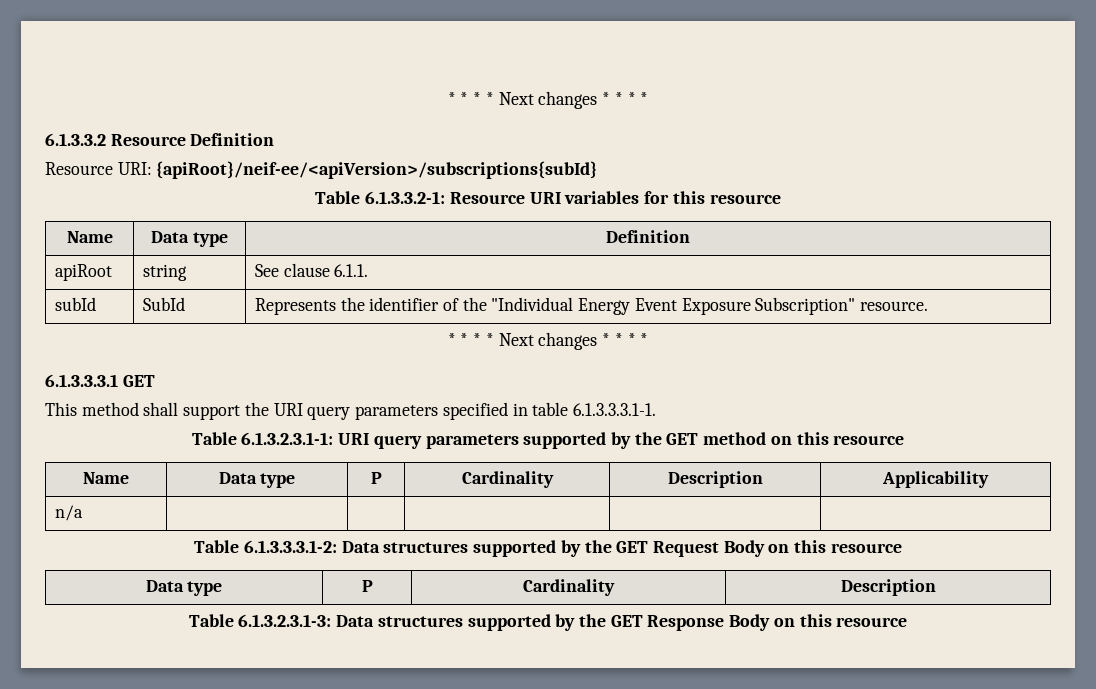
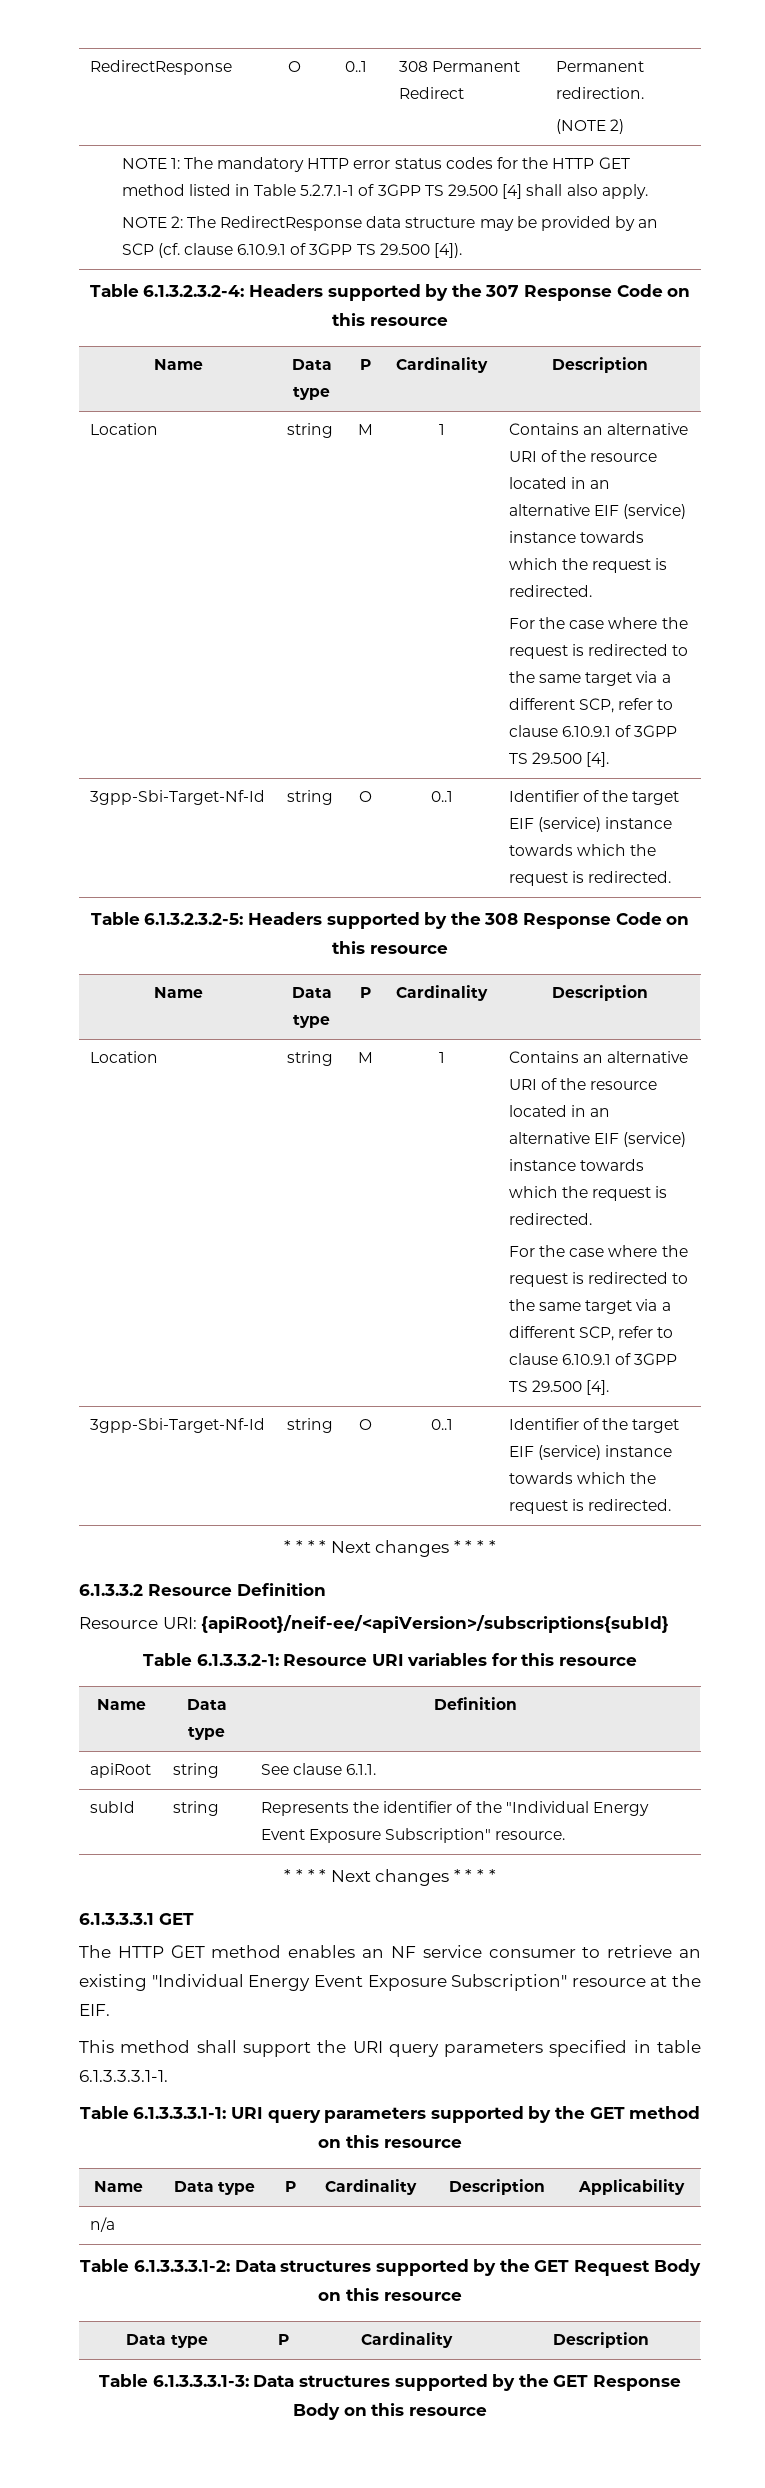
(447, 98) none -> [89,60,232,75] [287,61,301,72] [344,61,367,72] [398,61,521,72] [398,87,464,99] [555,61,644,72] [555,87,644,99] [555,119,625,134] [121,157,630,172] [121,184,648,199] [121,216,659,231] [121,243,462,258] [89,284,691,301] [332,313,448,326] [153,359,203,370] [291,359,332,370] [293,386,330,400] [360,359,371,370] [396,357,488,373] [551,357,648,373] [89,423,158,435] [286,423,333,438] [358,424,373,435] [438,424,445,435] [508,423,689,435] [508,450,658,462] [508,477,611,489] [508,504,687,519] [508,531,645,543] [508,558,668,573] [508,585,592,597] [508,617,688,629] [508,644,689,659] [508,671,671,686] [508,698,674,713] [508,725,678,737] [508,752,610,767] [89,790,265,805] [286,790,333,805] [359,791,372,802] [430,791,453,802] [508,790,680,805] [508,817,673,832] [508,844,657,856] [508,871,672,886] [90,912,690,929] [332,941,448,954] [153,987,203,998] [291,987,332,998] [293,1014,330,1028] [360,987,371,998] [396,985,488,1001] [551,985,648,1001] [89,1051,158,1063] [286,1051,333,1066] [358,1052,373,1063] [438,1052,445,1063] [508,1051,689,1063] [508,1078,658,1090] [508,1105,611,1117] [508,1132,687,1147] [508,1159,645,1171] [508,1186,668,1201] [508,1213,592,1225] [508,1245,688,1257] [508,1272,689,1287] [508,1299,671,1314] [508,1326,674,1341] [508,1353,678,1365] [508,1380,610,1395] [89,1418,265,1433] [286,1418,333,1433] [359,1419,372,1430] [430,1419,453,1430] [508,1418,680,1433] [508,1445,673,1460] [508,1472,657,1484] [508,1499,672,1514] RedirectResponse | O | 0..1 | 308 Permanent Redirect | Permanent redirection. // (NOTE 2) // NOTE 1: The mandatory HTTP error status codes for the HTTP GET method listed in Table 5.2.7.1-1 of 3GPP TS 29.500 [4] shall also apply. // NOTE 2: The RedirectResponse data structure may be provided by an SCP (cf. clause 6.10.9.1 of 3GPP TS 29.500 [4]). // Table 6.1.3.2.3.2-4: Headers supported by the 307 Response Code on this resource // Name | Data type | P | Cardinality | Description // Location | string | M | 1 | Contains an alternative URI of the resource located in an alternative EIF (service) instance towards which the request is redirected. // For the case where the request is redirected to the same target via a different SCP, refer to clause 6.10.9.1 of 3GPP TS 29.500 [4]. // 3gpp-Sbi-Target-Nf-Id | string | O | 0..1 | Identifier of the target EIF (service) instance towards which the request is redirected. // Table 6.1.3.2.3.2-5: Headers supported by the 308 Response Code on this resource // Name | Data type | P | Cardinality | Description // Location | string | M | 1 | Contains an alternative URI of the resource located in an alternative EIF (service) instance towards which the request is redirected. // For the case where the request is redirected to the same target via a different SCP, refer to clause 6.10.9.1 of 3GPP TS 29.500 [4]. // 3gpp-Sbi-Target-Nf-Id | string | O | 0..1 | Identifier of the target EIF (service) instance towards which the request is redirected. //
[142,297,185,311] SubId -> [172,1801,219,1816] string
(155, 381) none -> [79,1945,701,1958] [79,1974,701,1991] [79,2004,110,2016] // The HTTP GET method enables an NF service consumer to retrieve an existing "Individual Energy Event Exposure Subscription" resource at the EIF.
[241,432,334,445] 6.1.3.2.3.1-1: -> [133,2107,227,2119] 6.1.3.3.3.1-1:
[238,614,332,627] 6.1.3.2.3.1-3: -> [152,2375,249,2387] 6.1.3.3.3.1-3:

